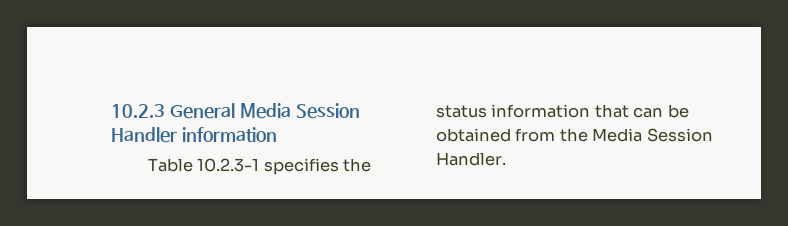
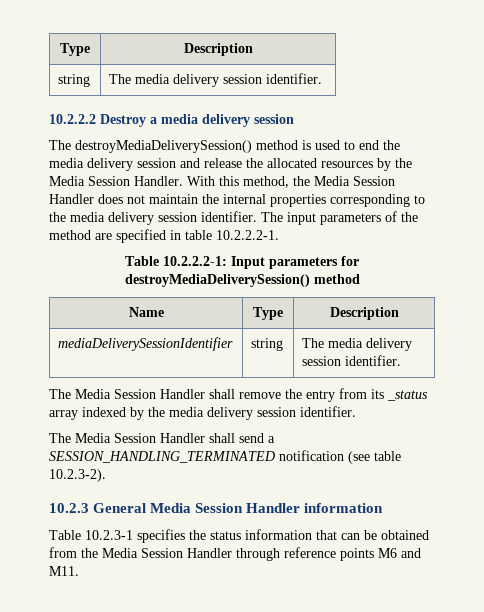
(111, 111) none -> [60,43,90,56] [183,43,253,56] [58,74,91,87] [109,73,323,87] [49,114,294,127] [49,140,400,153] [49,158,412,171] [49,176,395,188] [49,194,425,207] [49,211,418,225] [49,229,279,243] [125,256,359,269] [124,274,360,287] [128,307,164,317] [253,307,283,320] [329,307,399,320] [58,337,234,351] [251,338,284,351] [302,338,413,351] [302,355,402,366] [49,388,428,402] [49,406,356,420] [49,433,275,443] [49,450,401,464] [49,469,106,482] Type | Description // string | The media delivery session identifier. // 10.2.2.2 Destroy a media delivery session // The destroyMediaDeliverySession() method is used to end the media delivery session and release the allocated resources by the Media Session Handler. With this method, the Media Session Handler does not maintain the internal properties corresponding to the media delivery session identifier. The input parameters of the method are specified in table 10.2.2.2-1. // Table 10.2.2.2-1: Input parameters for destroyMediaDeliverySession() method // Name | Type | Description // mediaDeliverySessionIdentifier | string | The media delivery session identifier. // The Media Session Handler shall remove the entry from its _status array indexed by the media delivery session identifier. // The Media Session Handler shall send a SESSION_HANDLING_TERMINATED notification (see table 10.2.3-2). //
[436,152,506,166] Handler. -> [187,547,421,561] [49,566,79,576] Handler through reference points M6 and M11.

